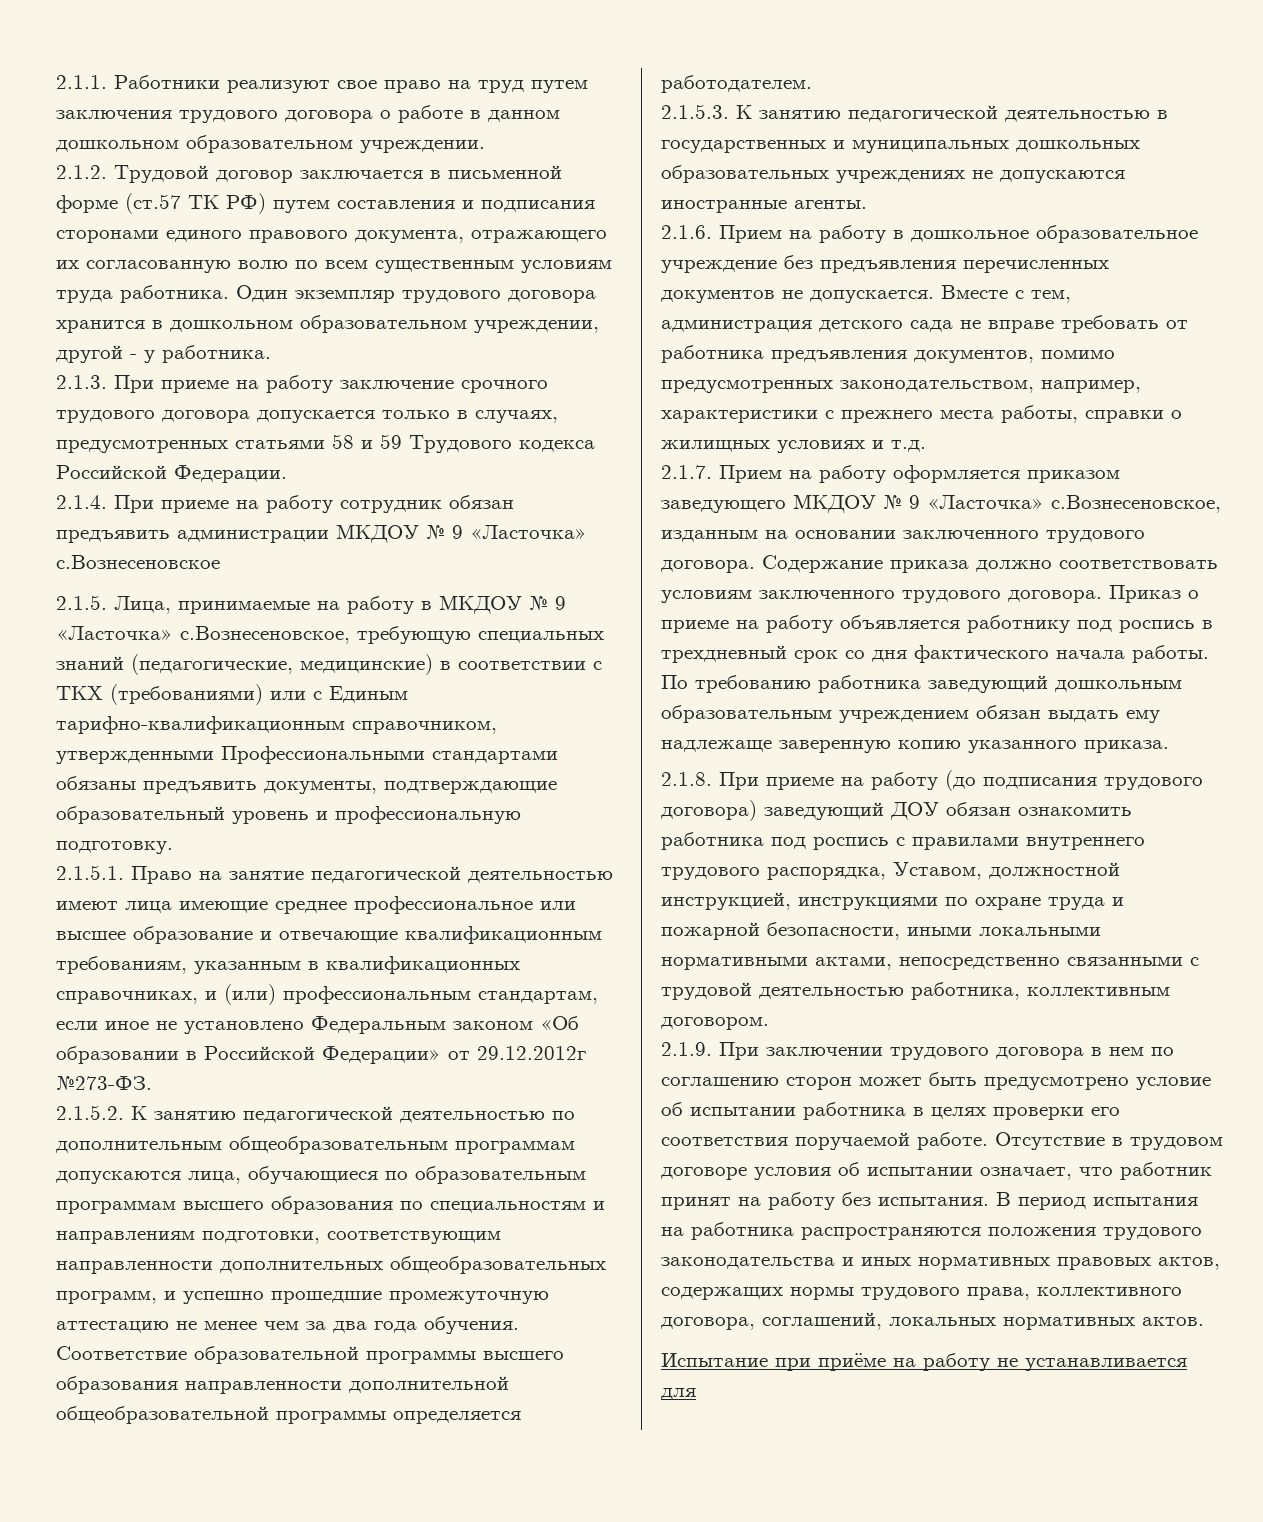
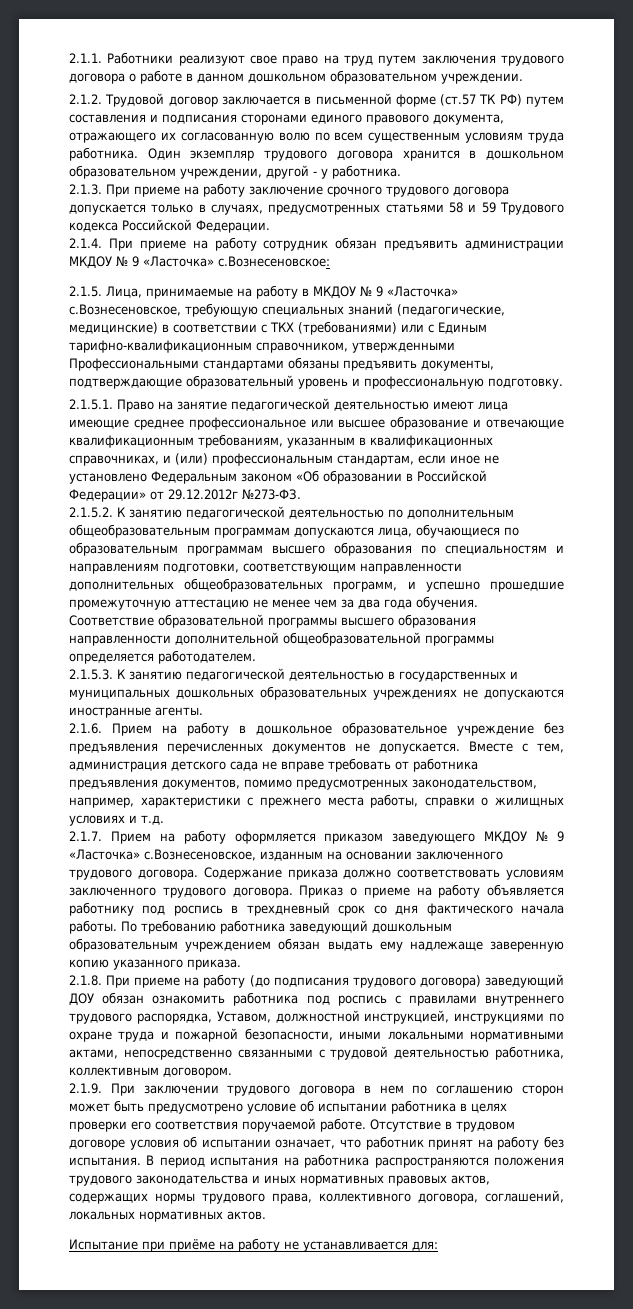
[56,555,220,569] с.Вознесеновское -> [218,256,330,267] с.Вознесеновское:
[661,1388,696,1400] для -> [412,1241,438,1251] для:

